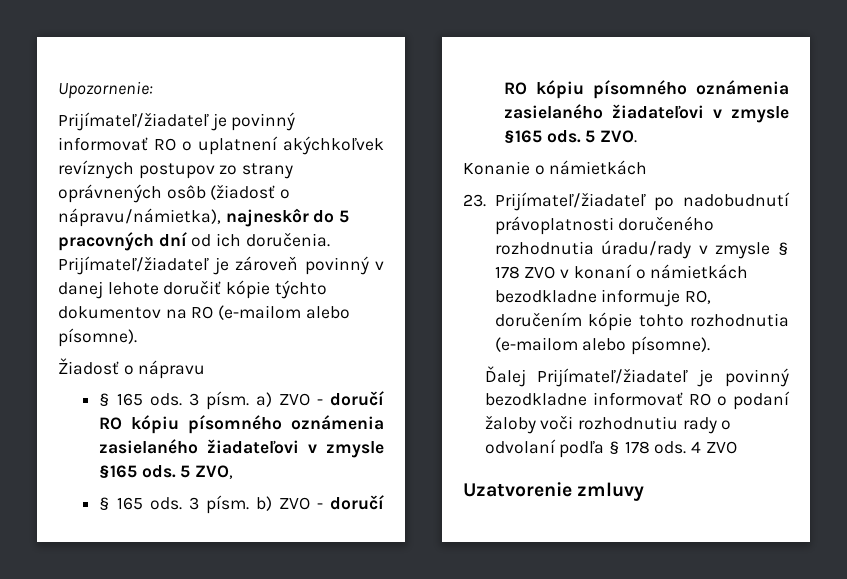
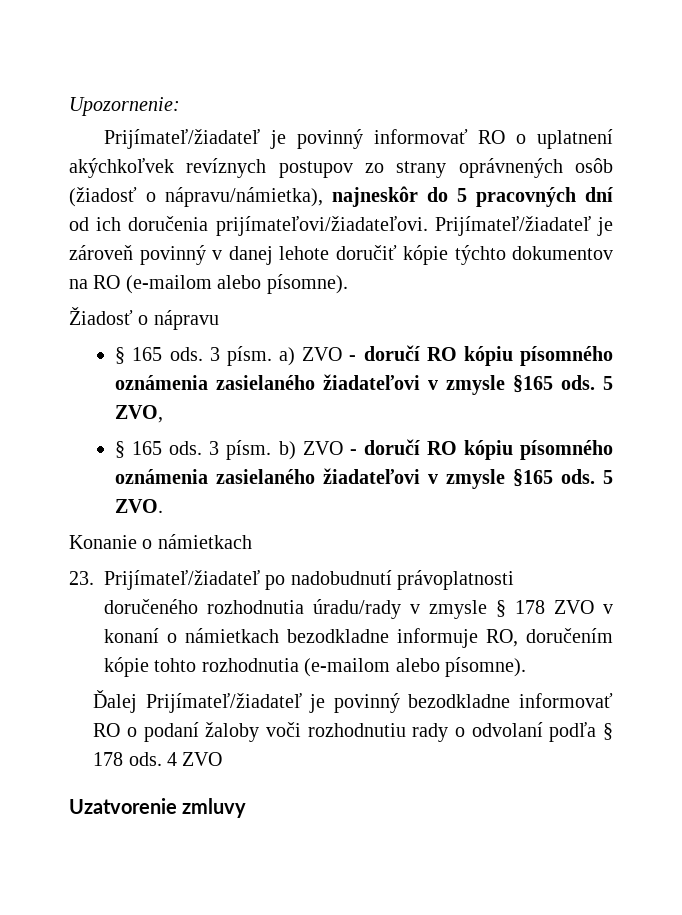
[245,232,330,247] doručenia. -> [128,216,428,236] doručenia prijímateľovi/žiadateľovi.
[549,160,648,175] námietkách -> [157,534,252,549] námietkach
[650,264,749,279] námietkách -> [185,628,279,643] námietkach

